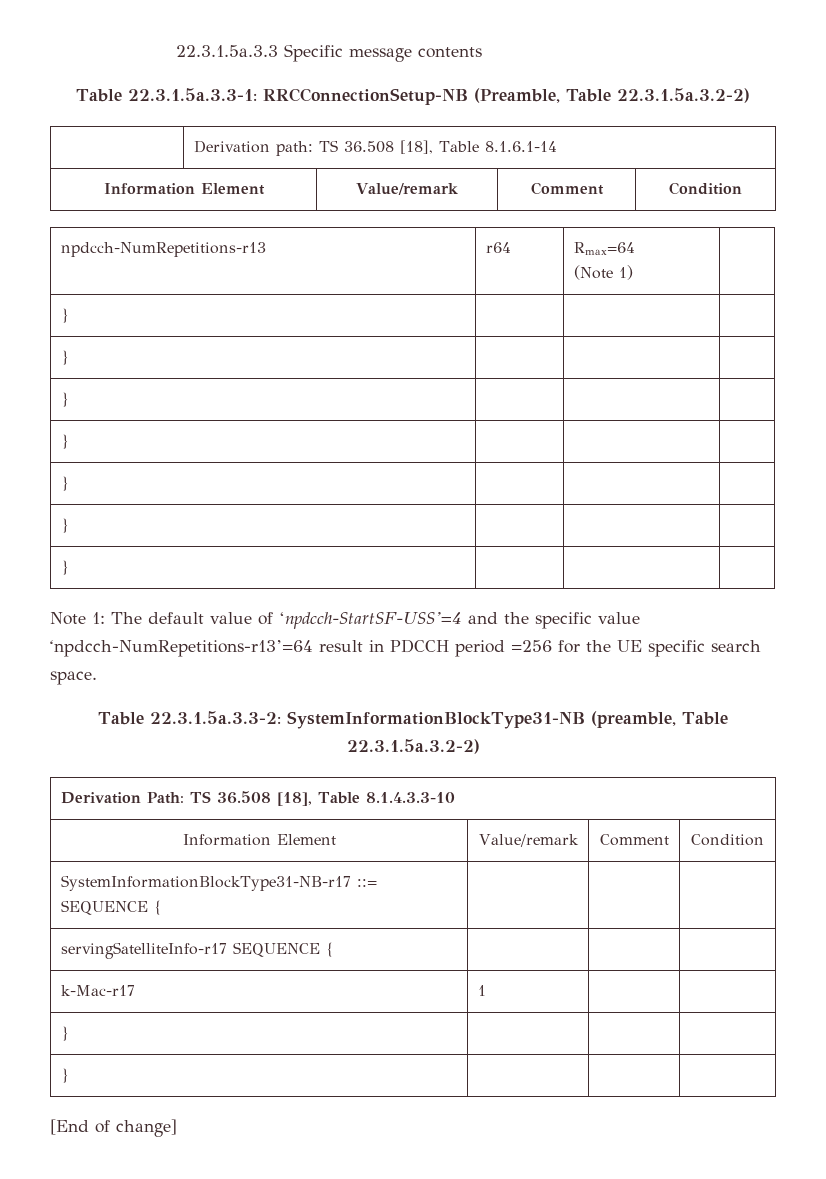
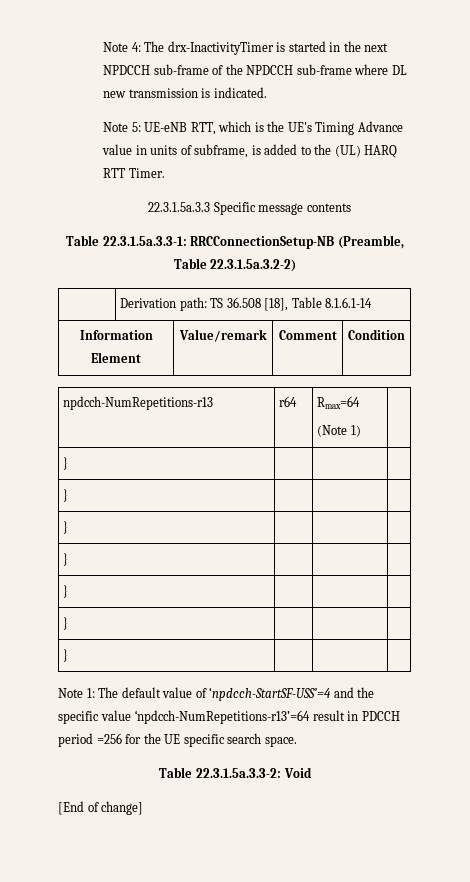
(175, 51) none -> [103,41,389,55] [103,64,407,75] [103,87,267,98] [103,121,403,135] [102,144,398,158] [103,168,165,178] Note 4: The drx-InactivityTimer is started in the next NPDCCH sub-frame of the NPDCCH sub-frame where DL new transmission is indicated. // Note 5: UE-eNB RTT, which is the UE's Timing Advance value in units of subframe, is added to the (UL) HARQ RTT Timer. //
[287,711,728,729] [346,739,480,754] [60,791,455,806] [182,834,336,846] [478,834,579,847] [599,834,669,846] [691,834,764,846] [60,875,377,891] [60,900,162,915] [60,942,334,959] [60,985,135,996] [477,985,486,996] [60,1026,69,1041] [60,1068,69,1083] SystemInformationBlockType31-NB (preamble, Table 22.3.1.5a.3.2-2) // Derivation Path: TS 36.508 [18], Table 8.1.4.3.3-10 // Information Element | Value/remark | Comment | Condition // SystemInformationBlockType31-NB-r17 ::= SEQUENCE { | | | // servingSatelliteInfo-r17 SEQUENCE { | | | // k-Mac-r17 | 1 | | // } | | | // } | | | -> [283,767,312,778] Void

